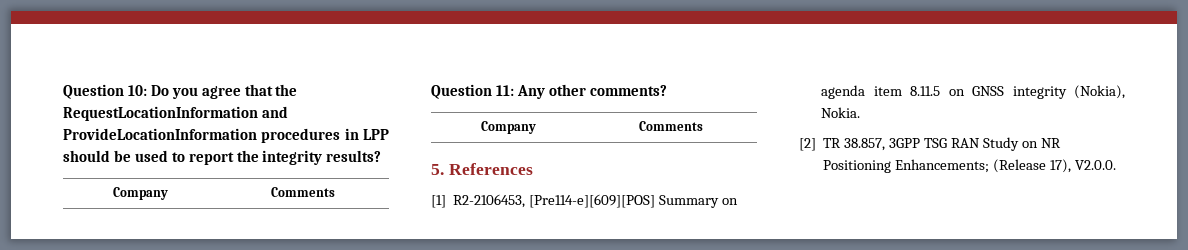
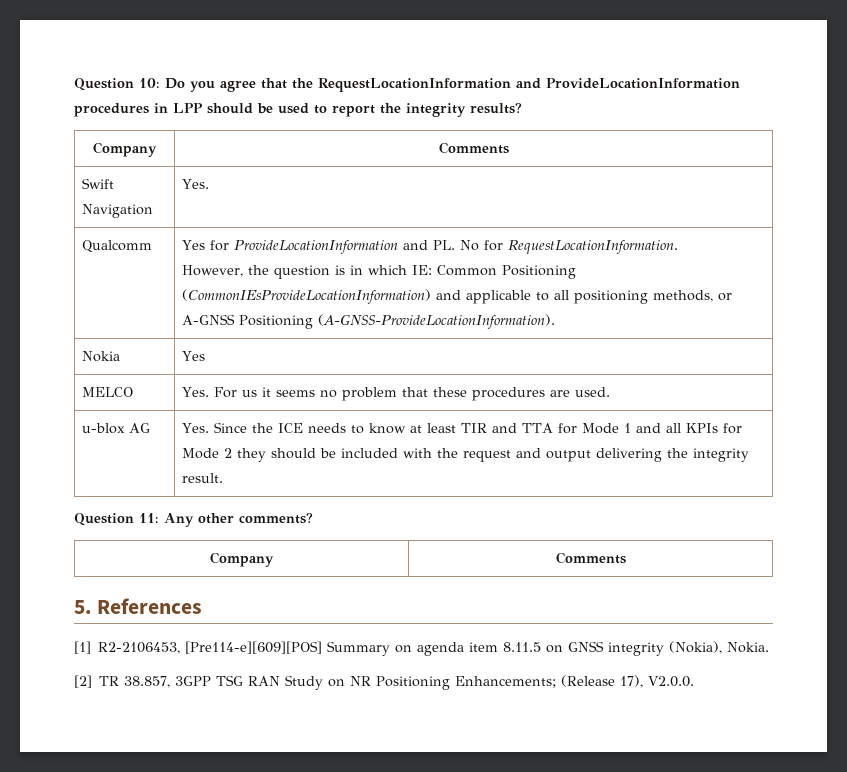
(335, 192) none -> [82,178,115,189] [82,204,154,218] [182,179,210,189] [82,240,153,253] [182,240,679,254] [182,265,577,279] [182,289,733,304] [182,314,556,329] [82,351,121,362] [182,351,206,361] [82,387,134,397] [182,387,611,401] [82,423,151,434] [182,422,743,434] [182,448,750,462] [182,473,224,483] // Swift Navigation | Yes. // Qualcomm | Yes for ProvideLocationInformation and PL. No for RequestLocationInformation. // However, the question is in which IE: Common Positioning (CommonIEsProvideLocationInformation) and applicable to all positioning methods, or A-GNSS Positioning (A-GNSS-ProvideLocationInformation). // Nokia | Yes // MELCO | Yes. For us it seems no problem that these procedures are used. // u-blox AG | Yes. Since the ICE needs to know at least TIR and TTA for Mode 1 and all KPIs for Mode 2 they should be included with the request and output delivering the integrity result.

